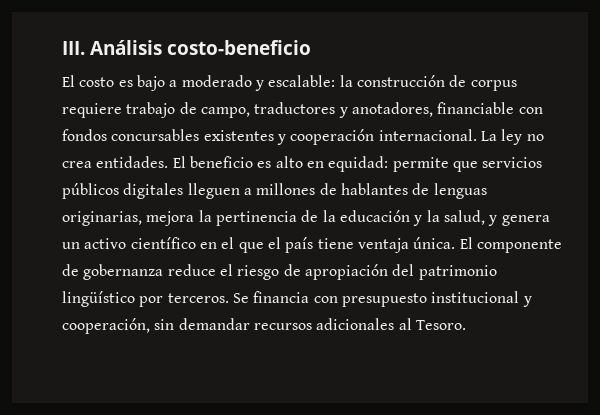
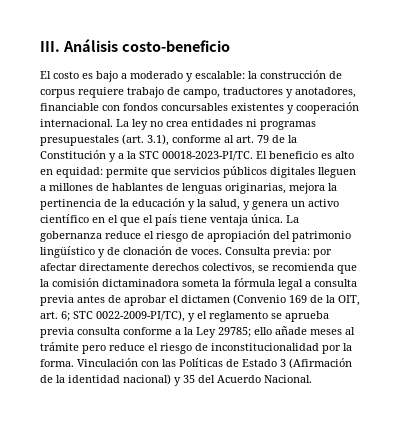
[96,156,169,168] entidades. -> [191,119,316,130] [40,134,297,146] [40,150,253,162] entidades ni programas presupuestales (art. 3.1), conforme al art. 79 de la Constitución y a la STC 00018-2023-PI/TC.
[459,237,562,253] [62,264,79,276] El componente de -> [286,215,299,223] La
[139,291,532,307] [62,318,466,334] por terceros. Se financia con presupuesto institucional y cooperación, sin demandar recursos adicionales al Tesoro. -> [98,246,332,258] [40,263,357,274] [40,278,357,290] [40,294,360,306] [40,310,329,322] [40,326,355,338] [40,342,352,354] [40,358,352,369] [40,374,312,386] y de clonación de voces. Consulta previa: por afectar directamente derechos colectivos, se recomienda que la comisión dictaminadora someta la fórmula legal a consulta previa antes de aprobar el dictamen (Convenio 169 de la OIT, art. 6; STC 0022-2009-PI/TC), y el reglamento se aprueba previa consulta conforme a la Ley 29785; ello añade meses al trámite pero reduce el riesgo de inconstitucionalidad por la forma. Vinculación con las Políticas de Estado 3 (Afirmación de la identidad nacional) y 35 del Acuerdo Nacional.

